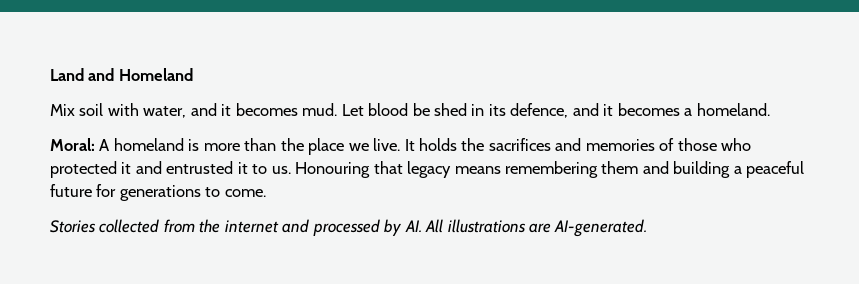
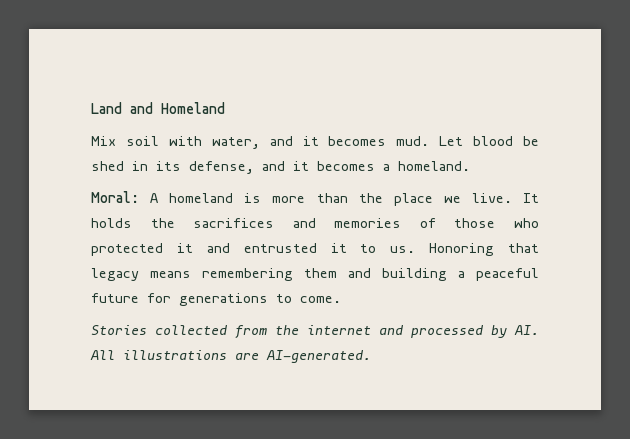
[510,103,569,118] defence, -> [189,161,254,174] defense,
[295,162,371,178] Honouring -> [429,243,495,256] Honoring

